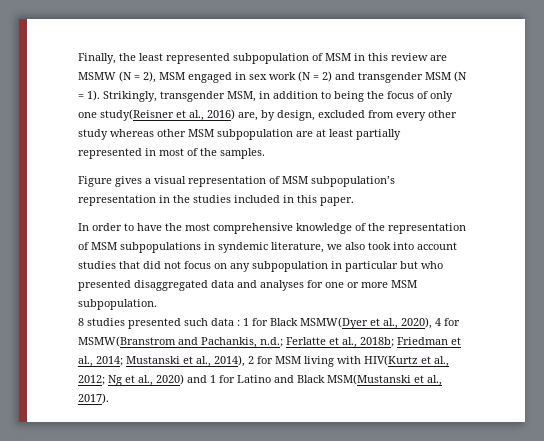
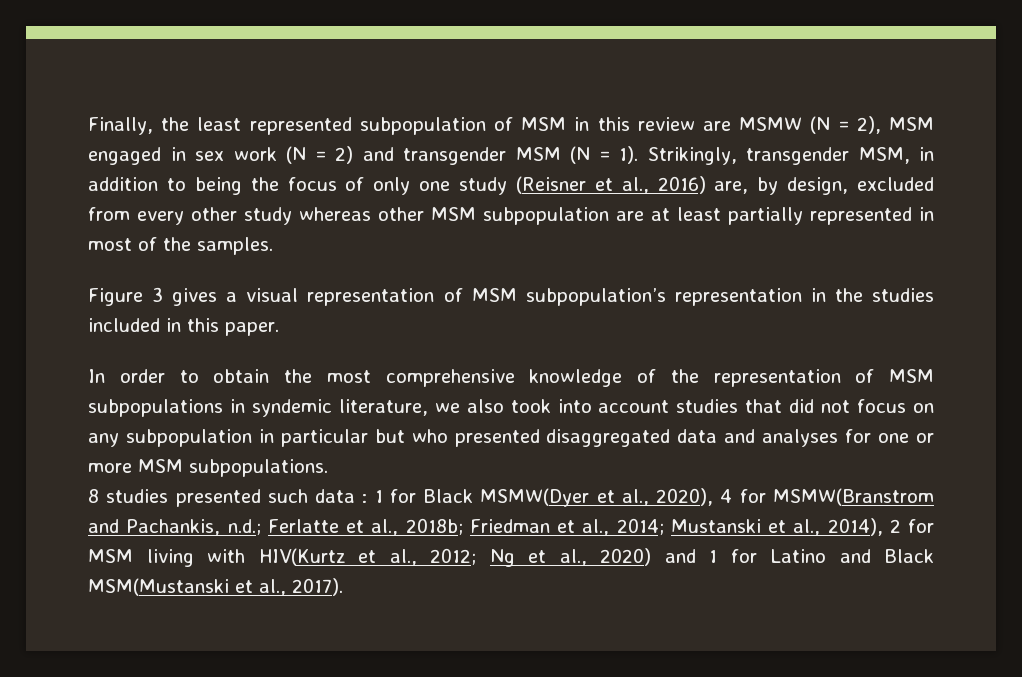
[100,109,174,121] study(Reisner -> [459,176,586,195] study (Reisner
(112, 181) none -> [152,287,164,302] 3
[137,223,162,231] have -> [213,369,270,383] obtain
[78,299,157,310] subpopulation. -> [189,459,328,477] subpopulations.

